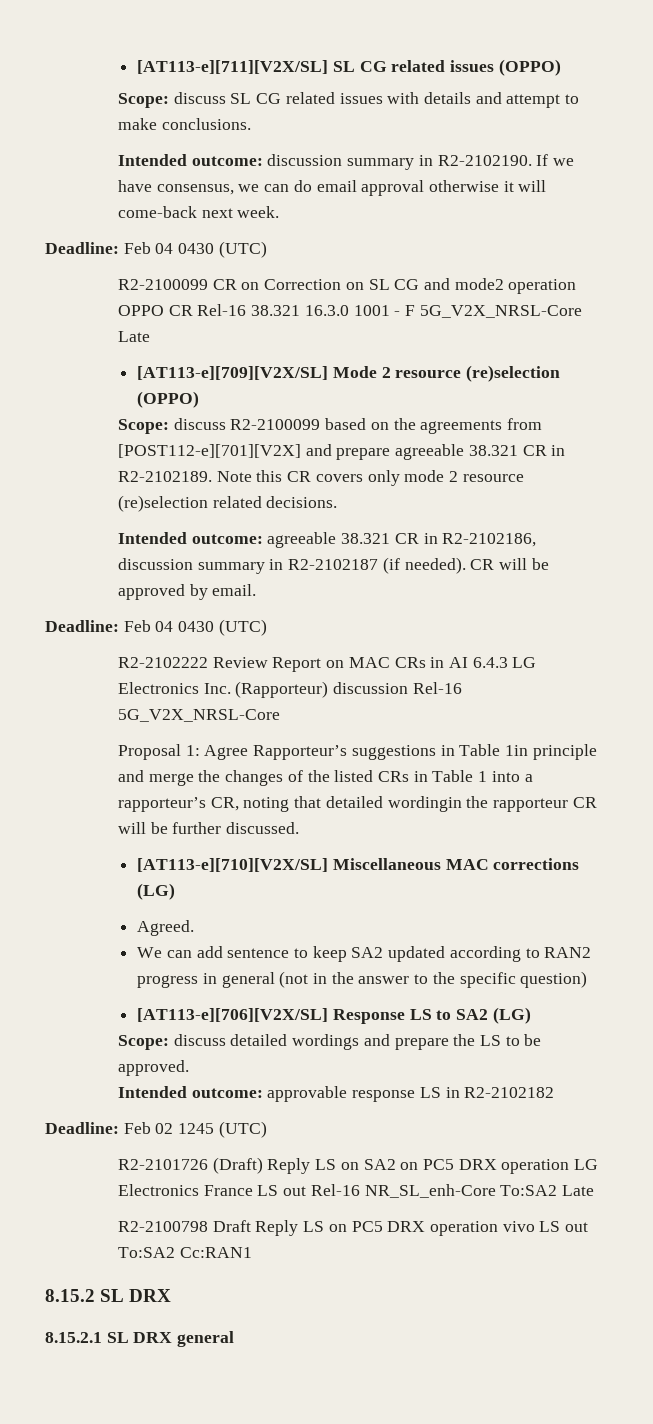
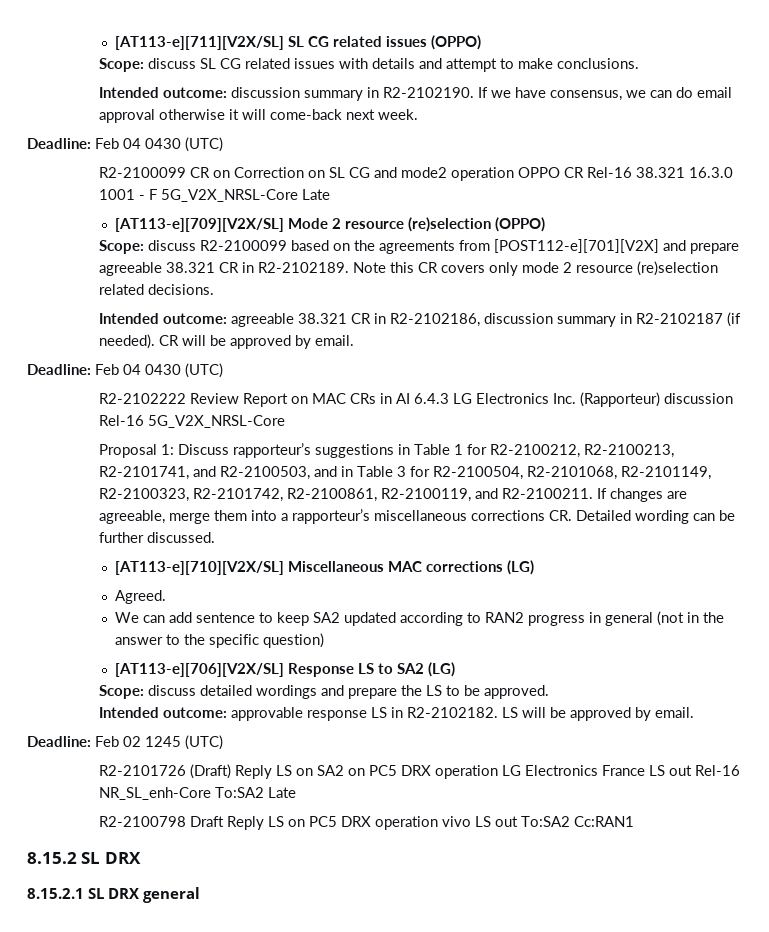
[204,745,348,760] Agree Rapporteur’s -> [177,443,311,458] Discuss rapporteur’s
[504,744,597,760] [117,770,533,786] [117,796,597,812] [117,822,146,834] 1in principle and merge the changes of the listed CRs in Table 1 into a rapporteur’s CR, noting that detailed wordingin the rapporteur CR will -> [453,444,674,458] [98,466,711,480] [98,488,687,502] [98,509,715,524] 1 for R2-2100212, R2-2100213, R2-2101741, and R2-2100503, and in Table 3 for R2-2100504, R2-2101068, R2-2101149, R2-2100323, R2-2101742, R2-2100861, R2-2100119, and R2-2100211. If changes are agreeable, merge them into a rapporteur’s miscellaneous corrections CR. Detailed wording can
[464,1087,555,1098] R2-2102182 -> [406,707,694,721] R2-2102182. LS will be approved by email.

